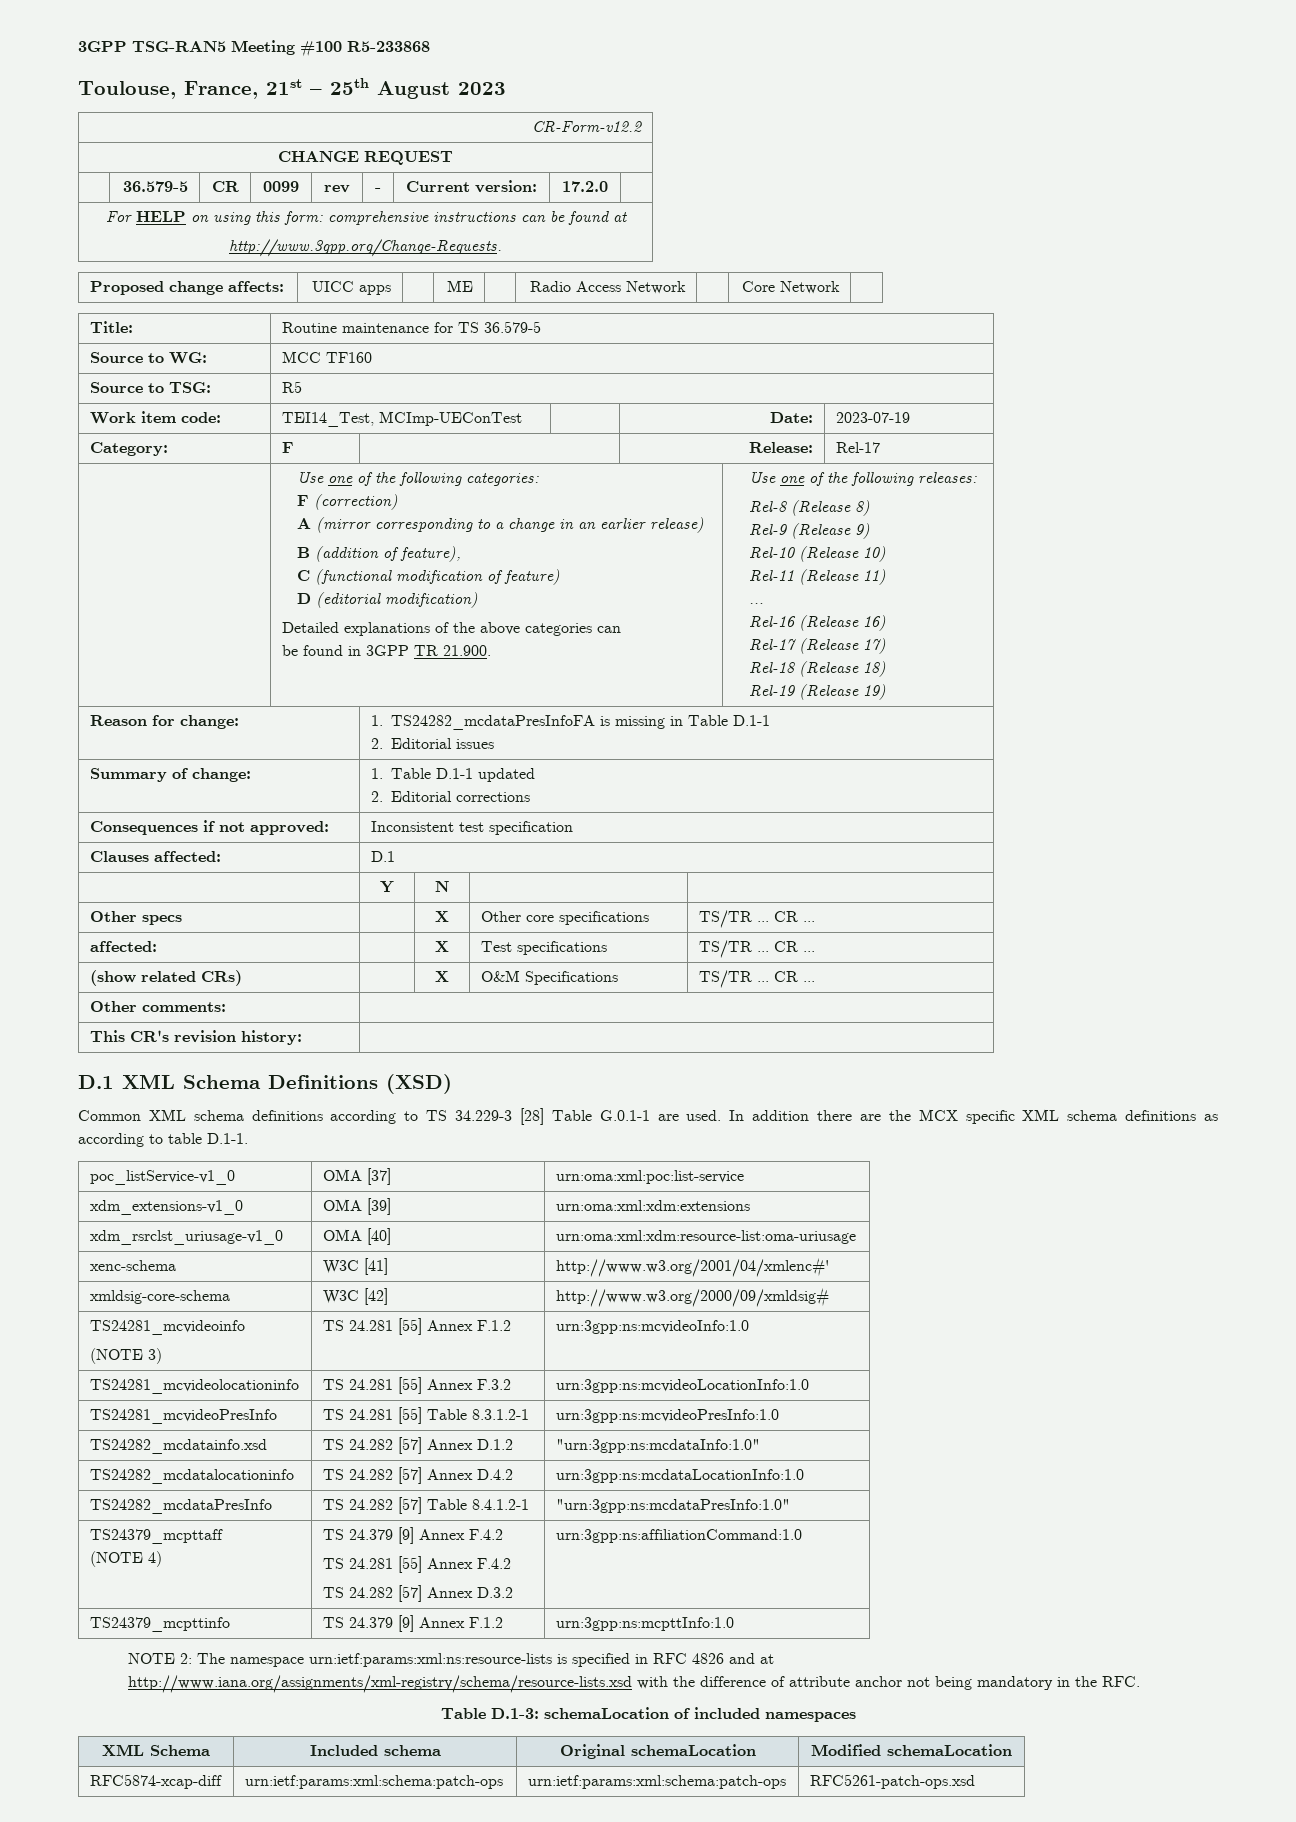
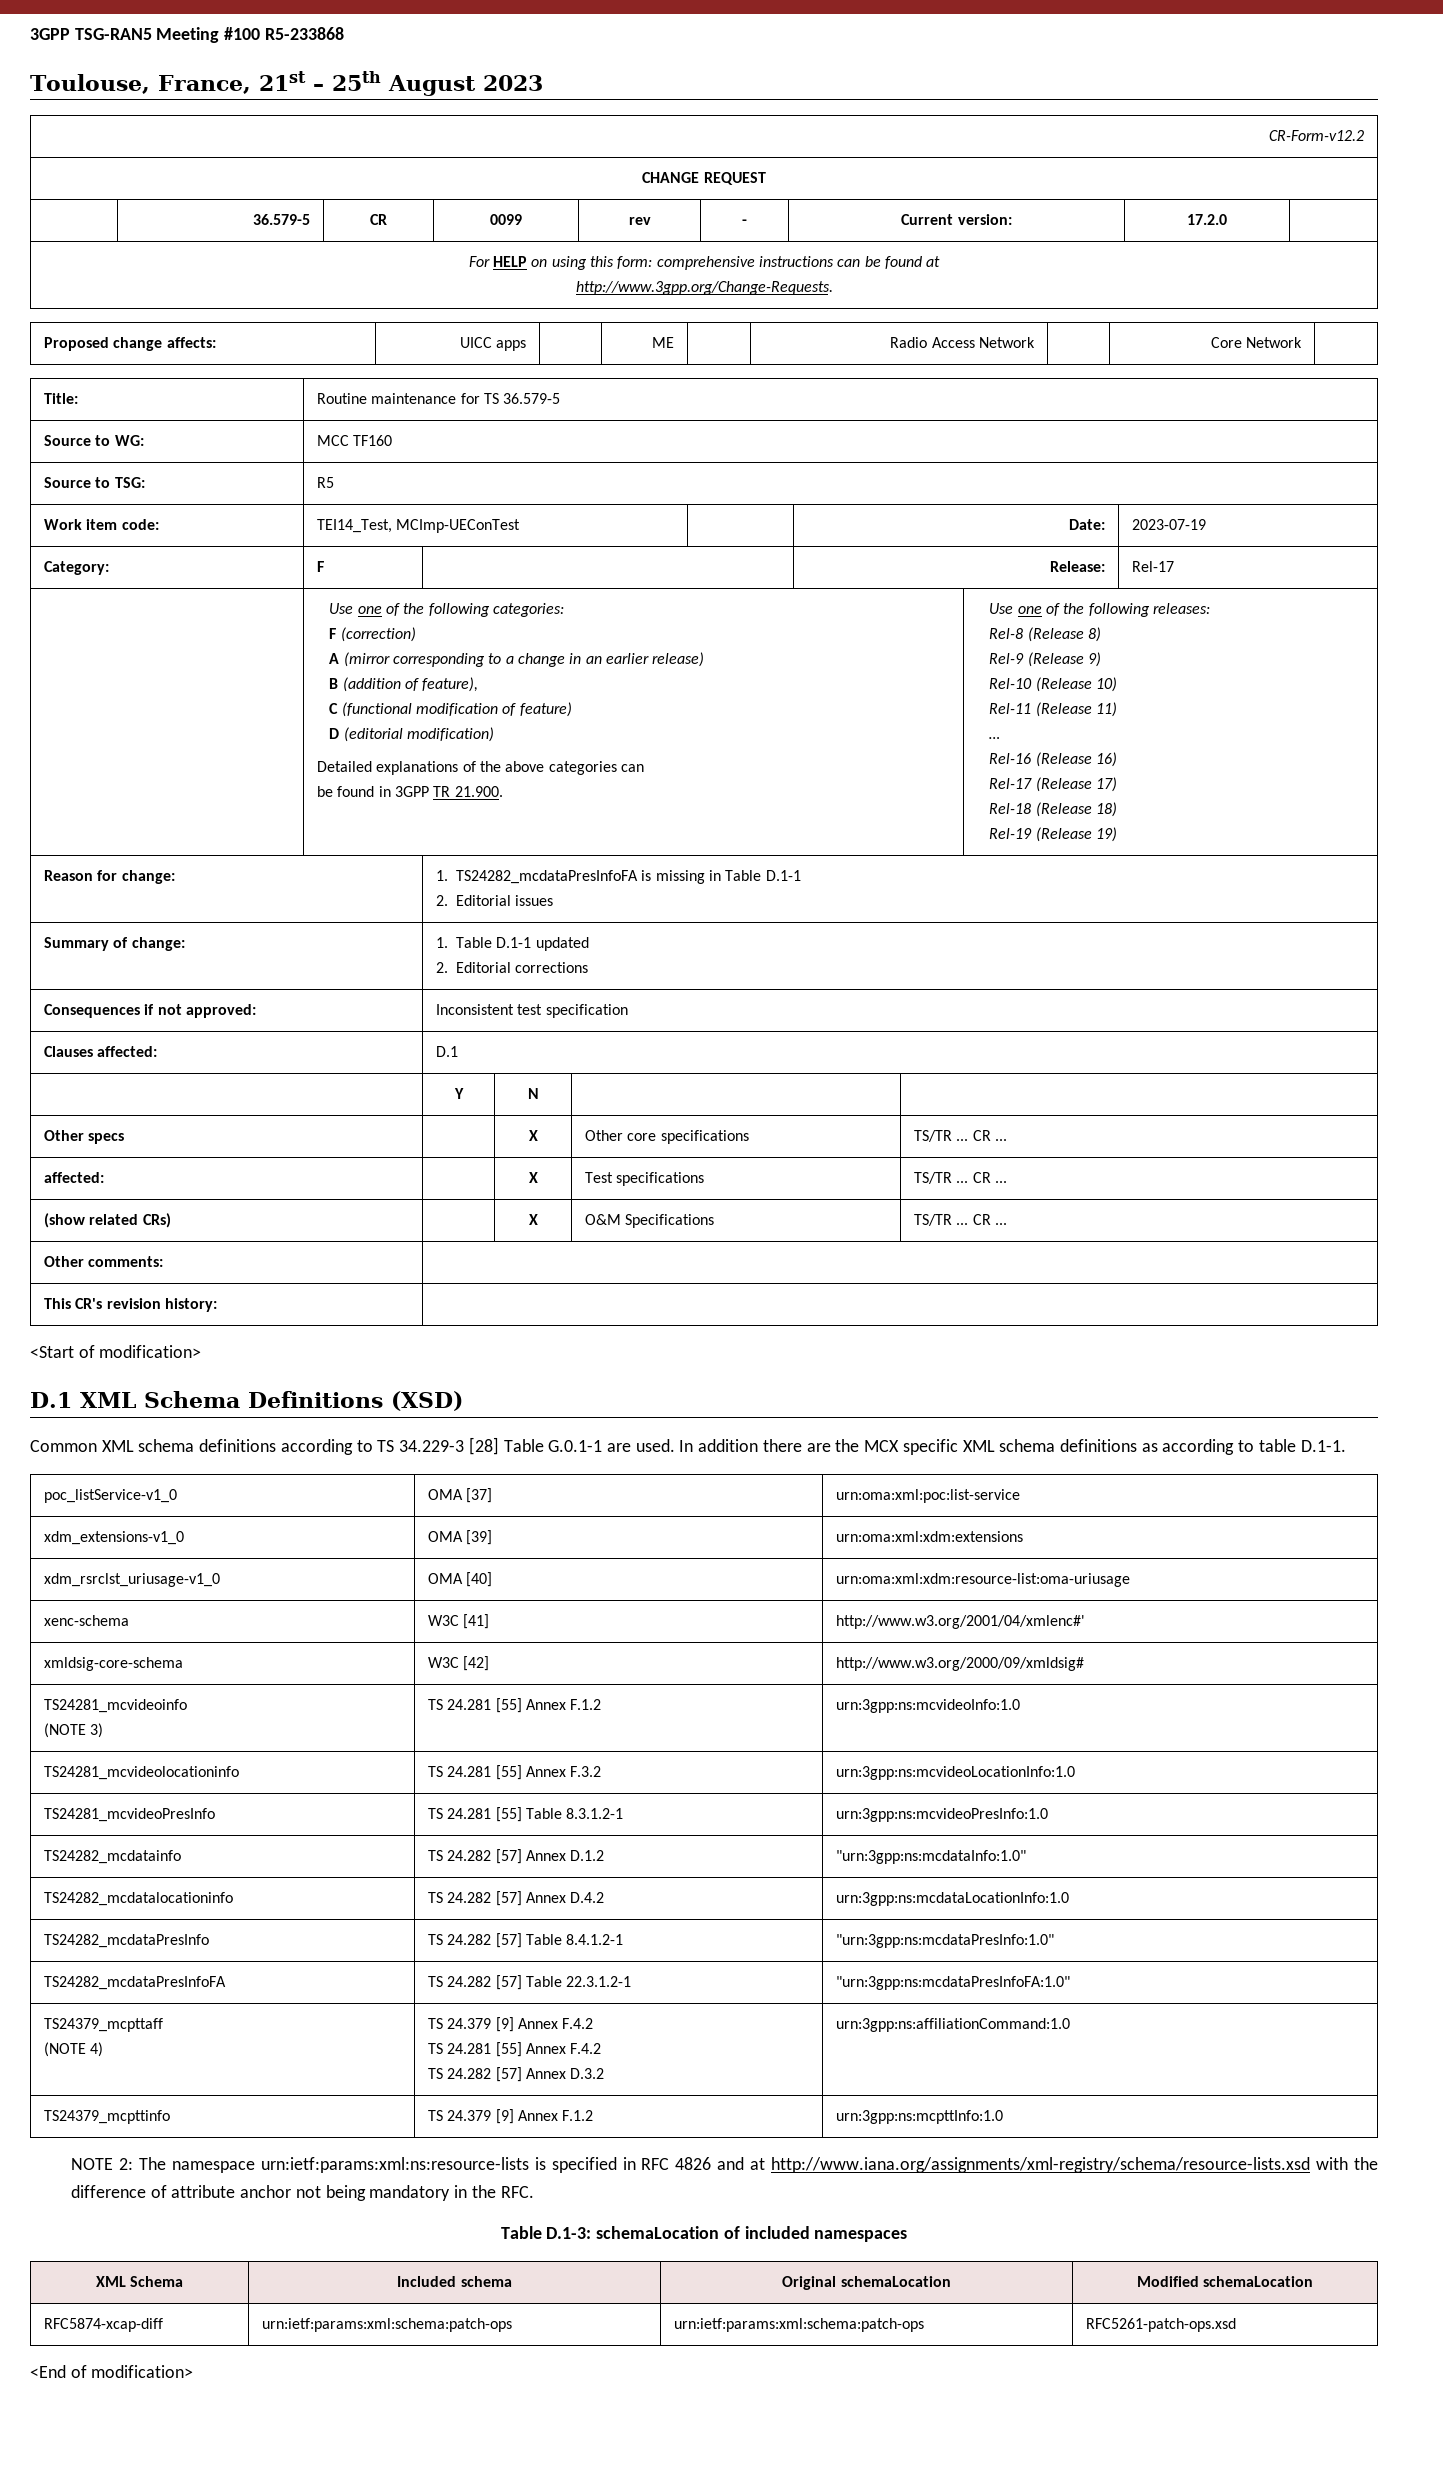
(302, 1037) none -> [30,1345,202,1358] // <Start of modification>
[89,1439,267,1454] TS24282_mcdatainfo.xsd -> [43,1850,181,1864] TS24282_mcdatainfo
(790, 1506) none -> [43,1976,226,1990] [427,1975,632,1990] [835,1976,1070,1990] // TS24282_mcdataPresInfoFA | TS 24.282 [57] Table 22.3.1.2-1 | "urn:3gpp:ns:mcdataPresInfoFA:1.0"
(975, 1781) none -> [30,2365,194,2378] // <End of modification>

